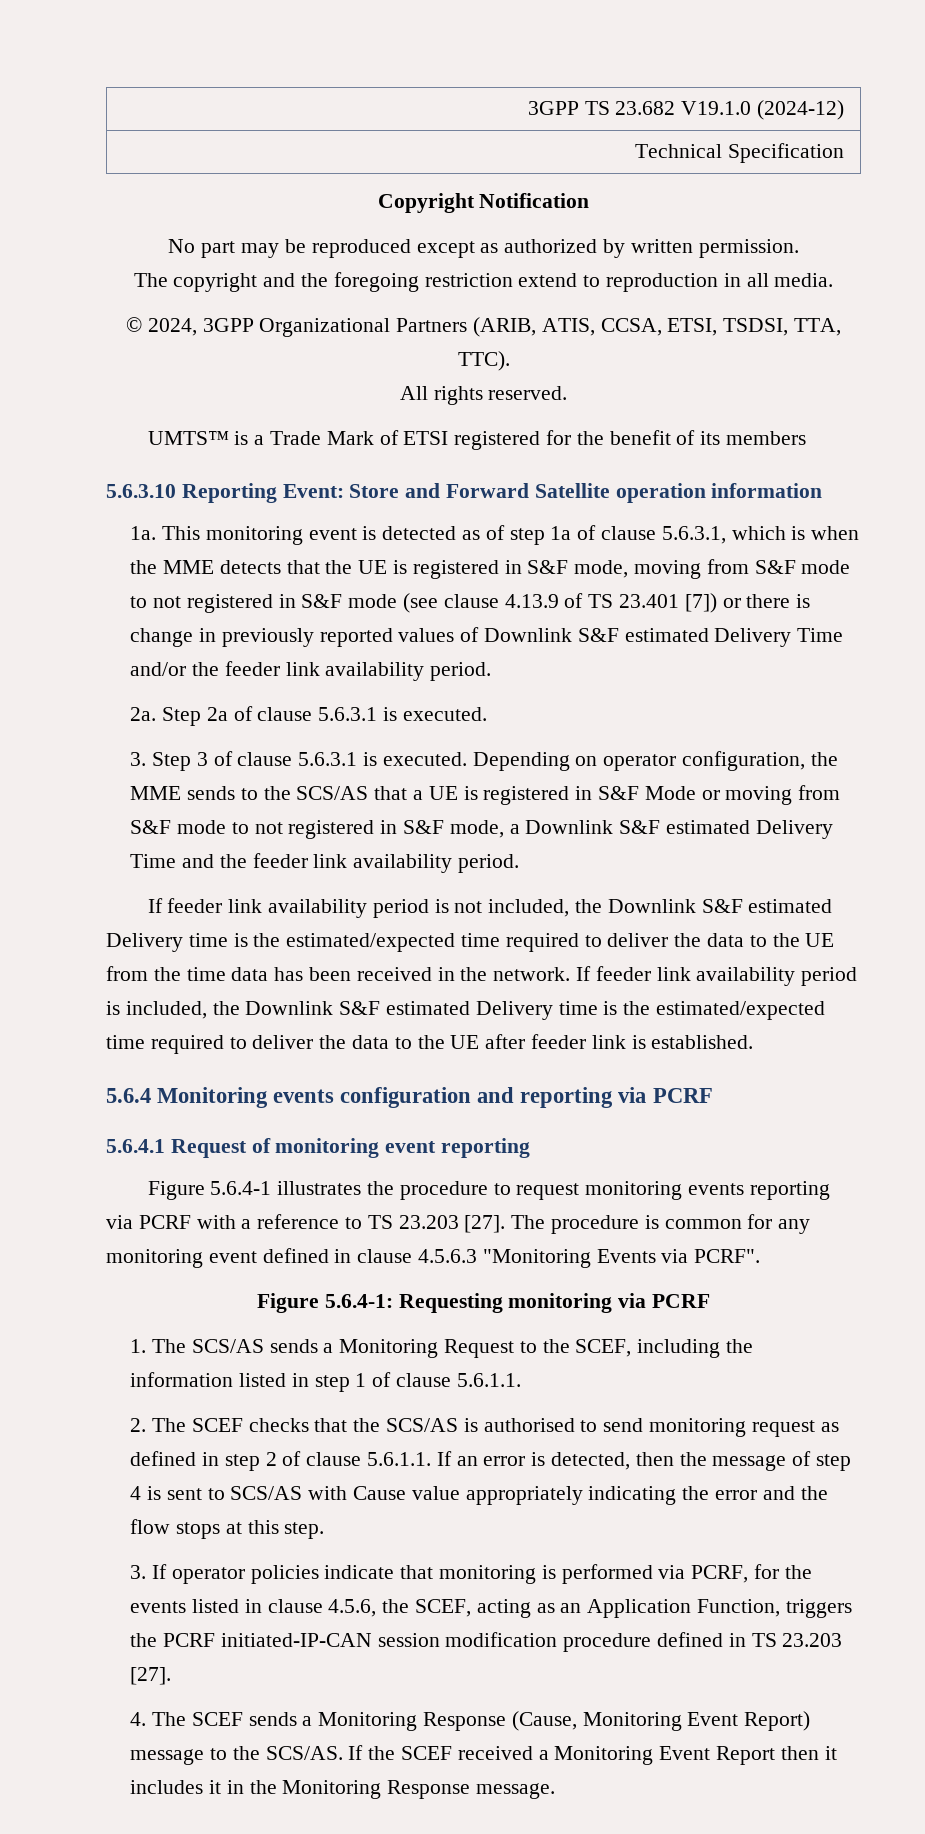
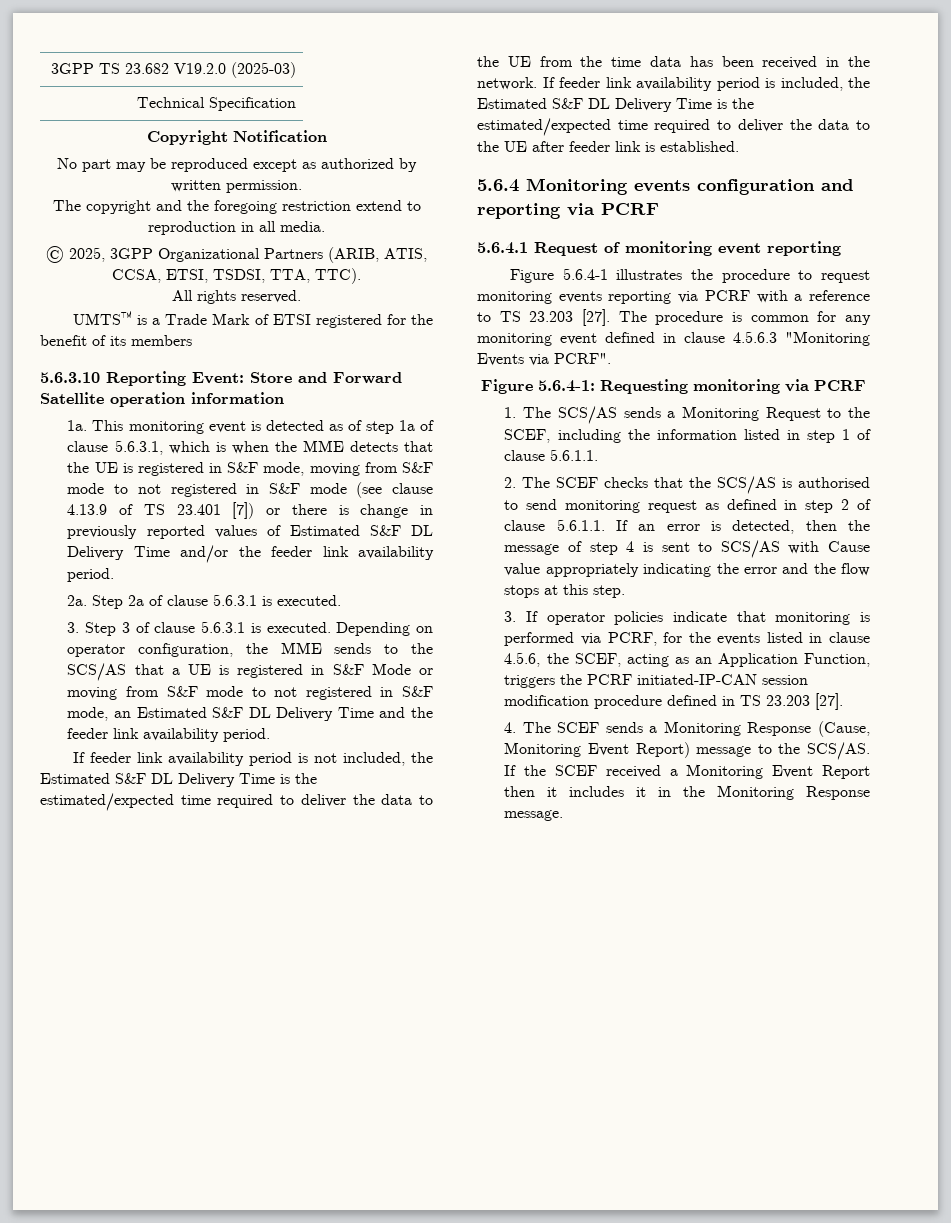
[681,100,844,120] V19.1.0 (2024-12) -> [173,62,296,78] V19.2.0 (2025-03)
[147,318,197,336] 2024, -> [69,247,105,262] 2025,
[484,628,709,642] Downlink S&F estimated -> [289,525,433,536] Estimated S&F DL
[509,820,751,834] a Downlink S&F estimated -> [113,707,271,718] an Estimated S&F DL
[607,899,833,913] [106,933,228,952] Downlink S&F estimated Delivery time -> [40,773,275,787] Estimated S&F DL Delivery Time
[245,1001,598,1020] Downlink S&F estimated Delivery time -> [477,98,712,112] Estimated S&F DL Delivery Time

